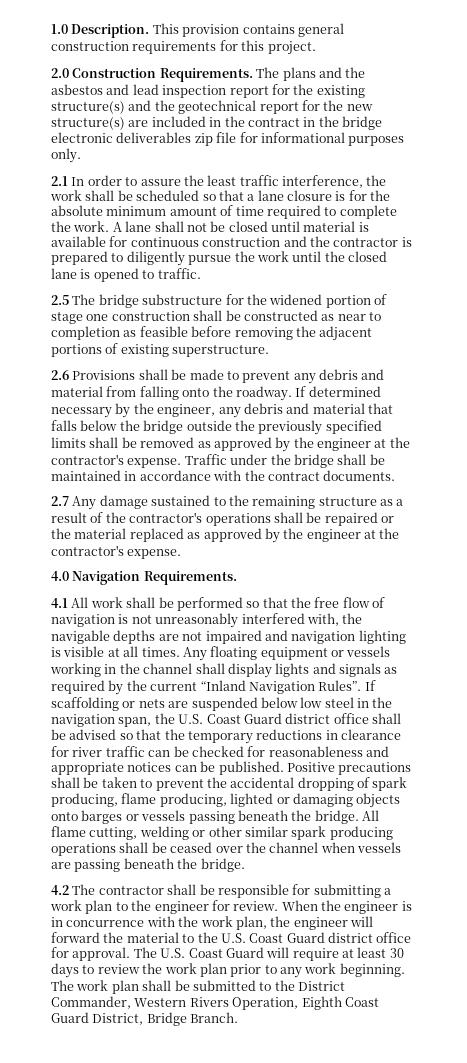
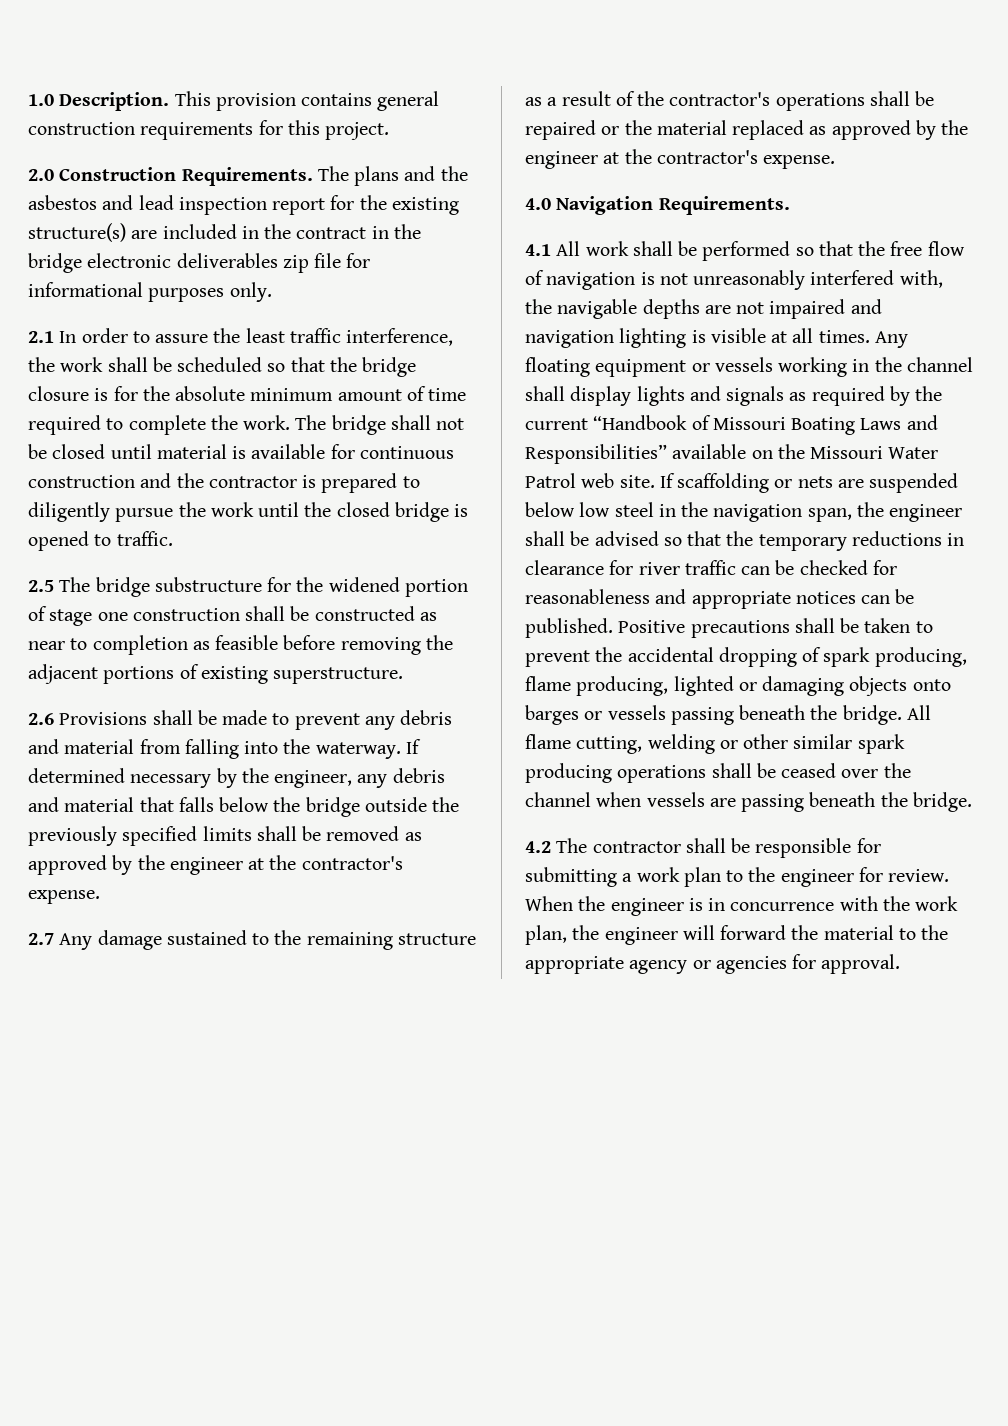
[128,100,373,114] [51,117,125,130] and the geotechnical report for the new structure(s) -> (126, 232) none
[247,190,284,201] a lane -> [329,357,417,377] the bridge
[112,221,152,232] A lane -> [295,415,386,435] The bridge
[51,268,77,279] lane -> [394,502,449,522] bridge
[182,386,292,401] onto the roadway. -> [244,739,401,759] into the waterway.
[184,454,385,468] [51,470,396,481] Traffic under the bridge shall be maintained in accordance with the contract documents. -> (100, 897) none
[200,680,362,694] “Inland Navigation Rules”. -> [593,415,938,435] [525,444,939,464] [525,473,655,488] “Handbook of Missouri Boating Laws and Responsibilities” available on the Missouri Water Patrol web site.
[178,713,369,724] U.S. Coast Guard district office -> [889,504,963,522] engineer
[220,932,412,943] [51,947,404,961] [51,963,405,978] [51,980,345,994] [51,996,379,1010] [51,1012,239,1026] U.S. Coast Guard district office for approval. The U.S. Coast Guard will require at least 30 days to review the work plan prior to any work beginning. The work plan shall be submitted to the District Commander, Western Rivers Operation, Eighth Coast Guard District, Bridge Branch. -> [525,954,901,974] appropriate agency or agencies for approval.

